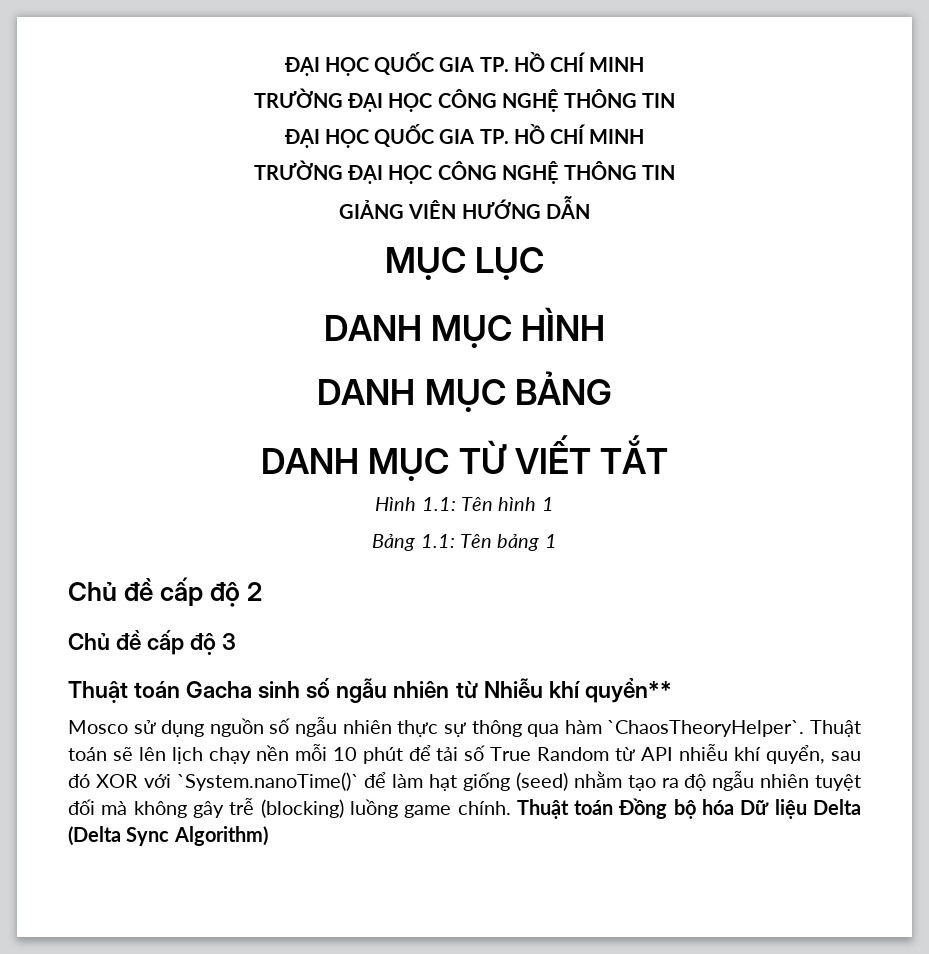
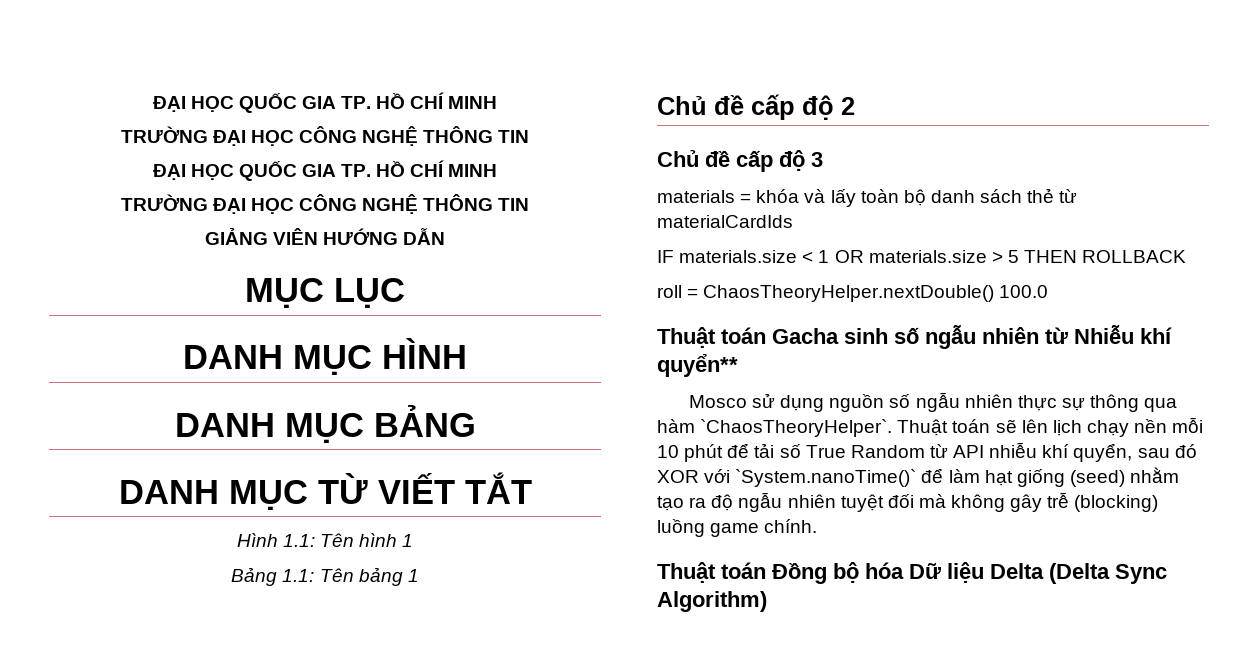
(237, 641) none -> [657,188,1078,207] [657,215,793,228] [657,250,1187,263] [657,285,1049,302] // materials = khóa và lấy toàn bộ danh sách thẻ từ materialCardIds // IF materials.size < 1 OR materials.size > 5 THEN ROLLBACK // roll = ChaosTheoryHelper.nextDouble() 100.0
(511, 808) none -> (818, 526) //

